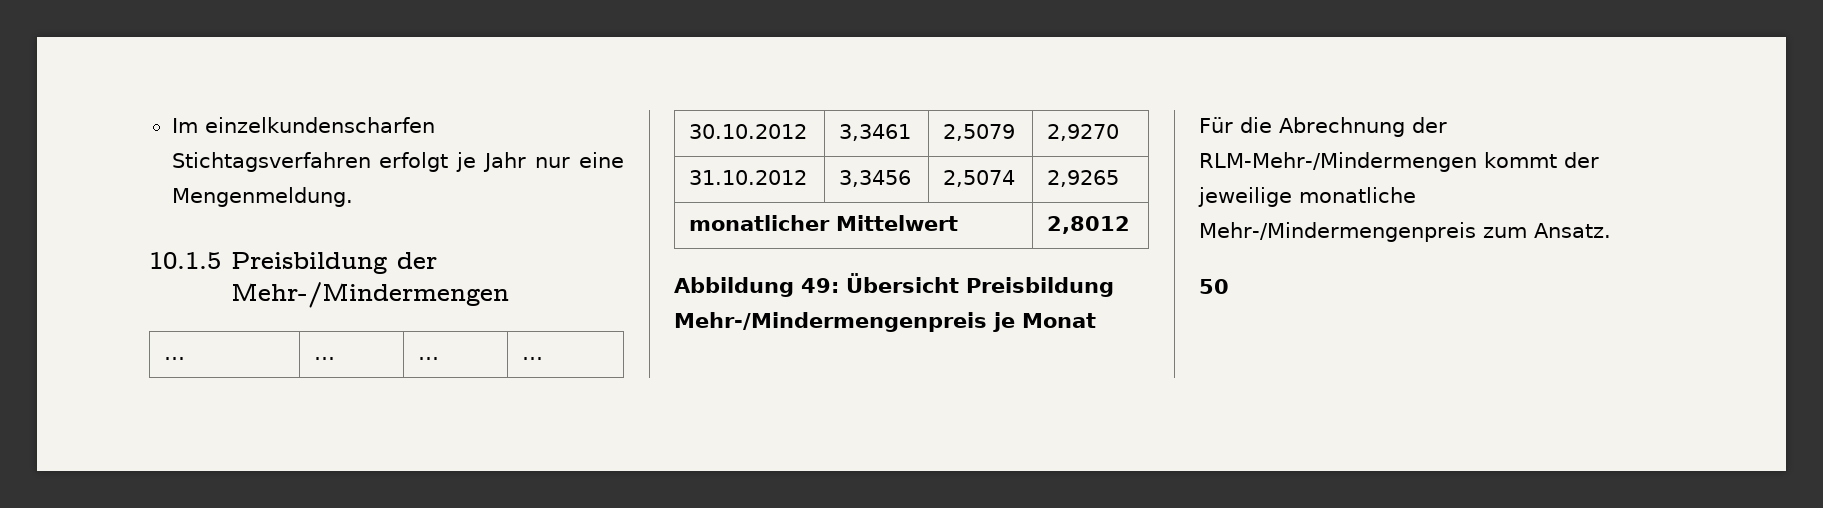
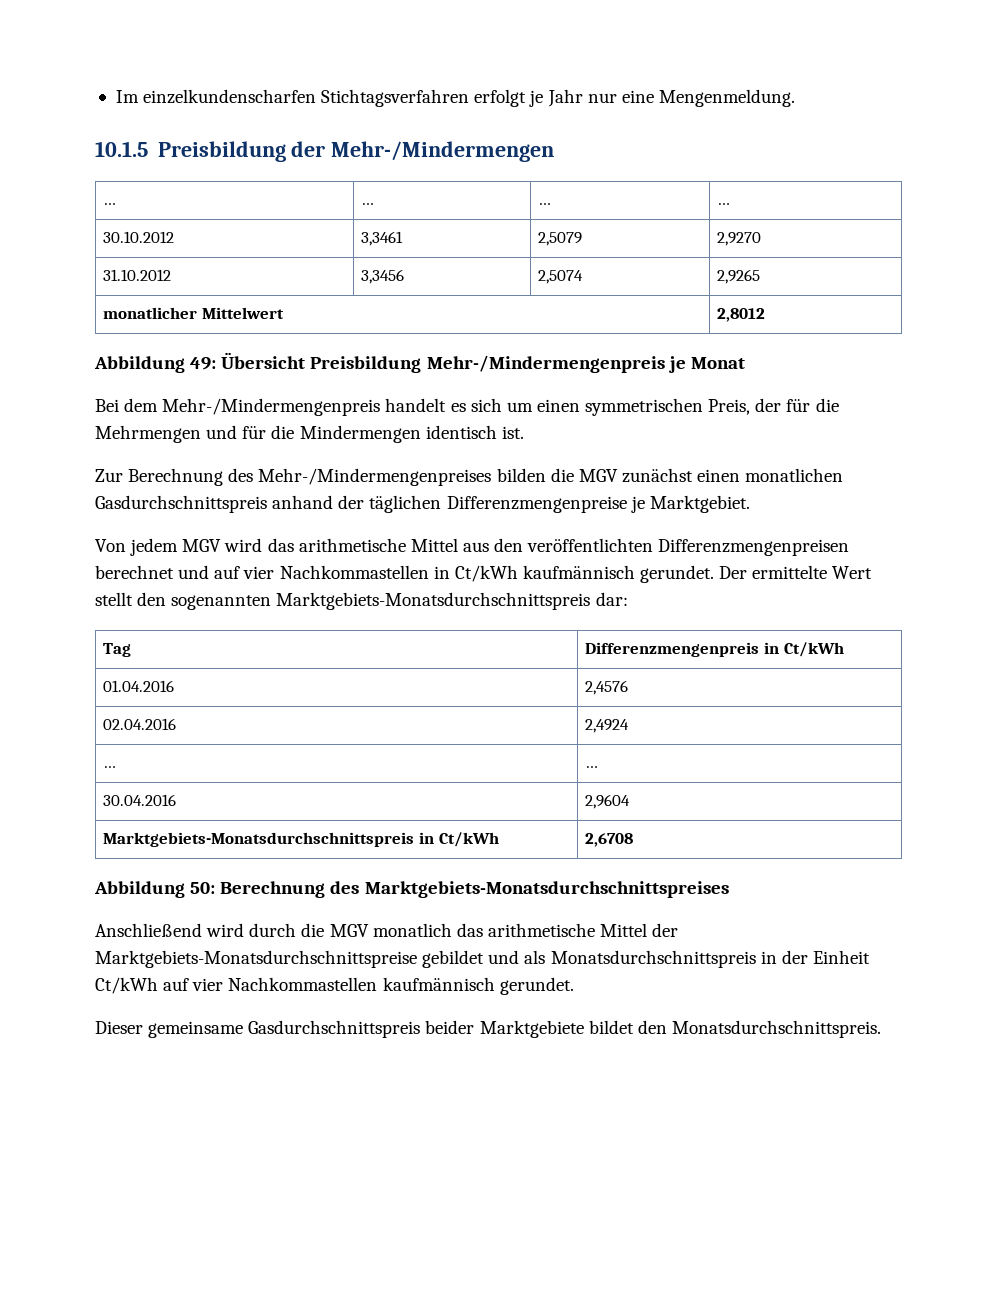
[1199,117,1447,137] [1199,152,1599,172] [1198,187,1416,207] [1199,222,1611,242] [1199,279,1229,294] Für die Abrechnung der RLM-Mehr-/Mindermengen kommt der jeweilige monatliche Mehr-/Mindermengenpreis zum Ansatz. // 50 -> [95,398,839,416] [95,425,524,443] [95,468,844,486] [95,495,750,513] [95,538,850,556] [95,565,873,583] [95,592,628,610] [103,643,132,657] [585,642,844,657] [103,680,175,692] [585,680,629,695] [103,718,177,730] [585,719,630,733] [103,766,117,768] [585,766,599,768] [103,794,177,806] [585,794,631,809] [103,832,499,847] [585,833,634,847] [94,881,729,898] [95,923,679,937] [95,950,870,968] [95,977,574,995] [95,1020,881,1038] Bei dem Mehr-/Mindermengenpreis handelt es sich um einen symmetrischen Preis, der für die Mehrmengen und für die Mindermengen identisch ist. // Zur Berechnung des Mehr-/Mindermengenpreises bilden die MGV zunächst einen monatlichen Gasdurchschnittspreis anhand der täglichen Differenzmengenpreise je Marktgebiet. // Von jedem MGV wird das arithmetische Mittel aus den veröffentlichten Differenzmengenpreisen berechnet und auf vier Nachkommastellen in Ct/kWh kaufmännisch gerundet. Der ermittelte Wert stellt den sogenannten Marktgebiets-Monatsdurchschnittspreis dar: // Tag | Differenzmengenpreis in Ct/kWh // 01.04.2016 | 2,4576 // 02.04.2016 | 2,4924 // … | … // 30.04.2016 | 2,9604 // Marktgebiets-Monatsdurchschnittspreis in Ct/kWh | 2,6708 // Abbildung 50: Berechnung des Marktgebiets-Monatsdurchschnittspreises // Anschließend wird durch die MGV monatlich das arithmetische Mittel der Marktgebiets-Monatsdurchschnittspreise gebildet und als Monatsdurchschnittspreis in der Einheit Ct/kWh auf vier Nachkommastellen kaufmännisch gerundet. // Dieser gemeinsame Gasdurchschnittspreis beider Marktgebiete bildet den Monatsdurchschnittspreis.

